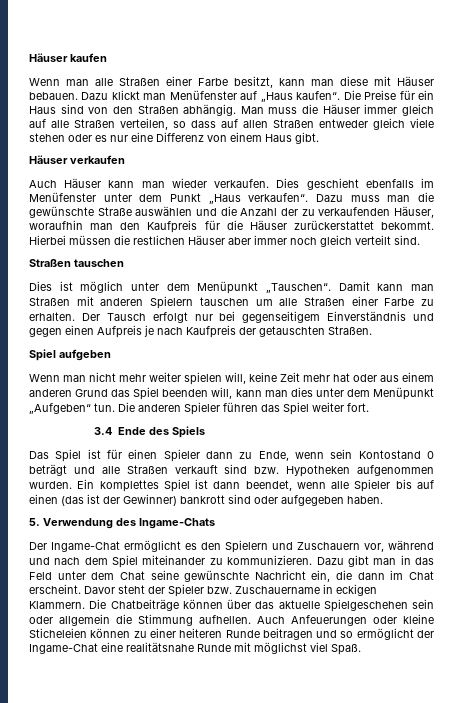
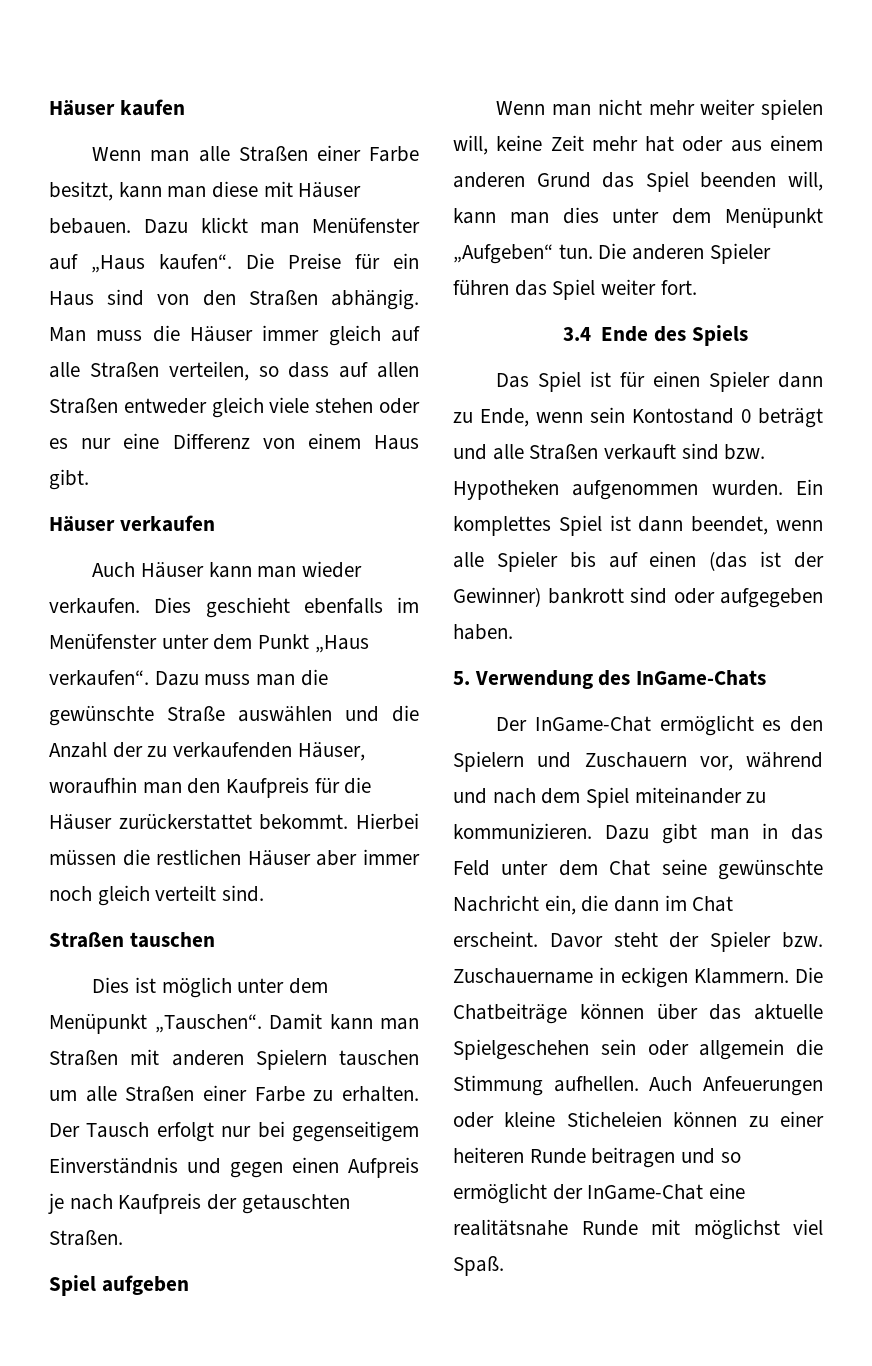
[139,518,215,529] [29,541,120,552] Ingame-Chats // Der Ingame-Chat -> [636,670,767,686] [496,716,651,732] InGame-Chats // Der InGame-Chat
[29,643,98,654] Ingame-Chat -> [587,1184,704,1200] InGame-Chat

